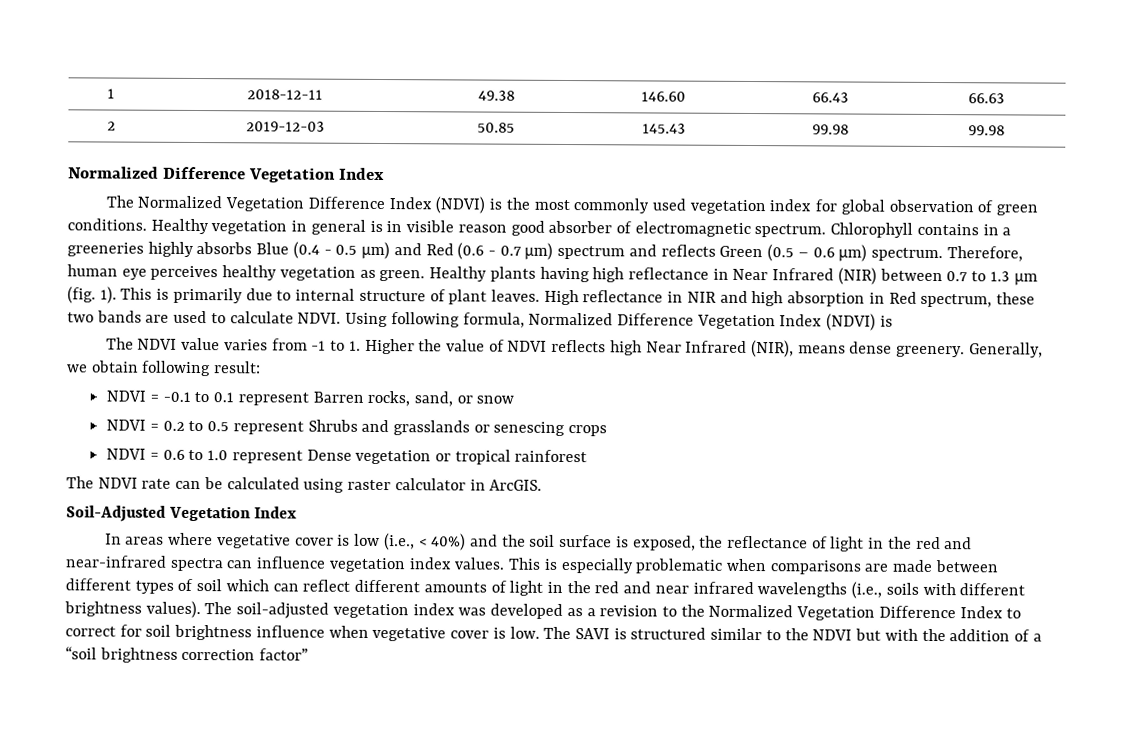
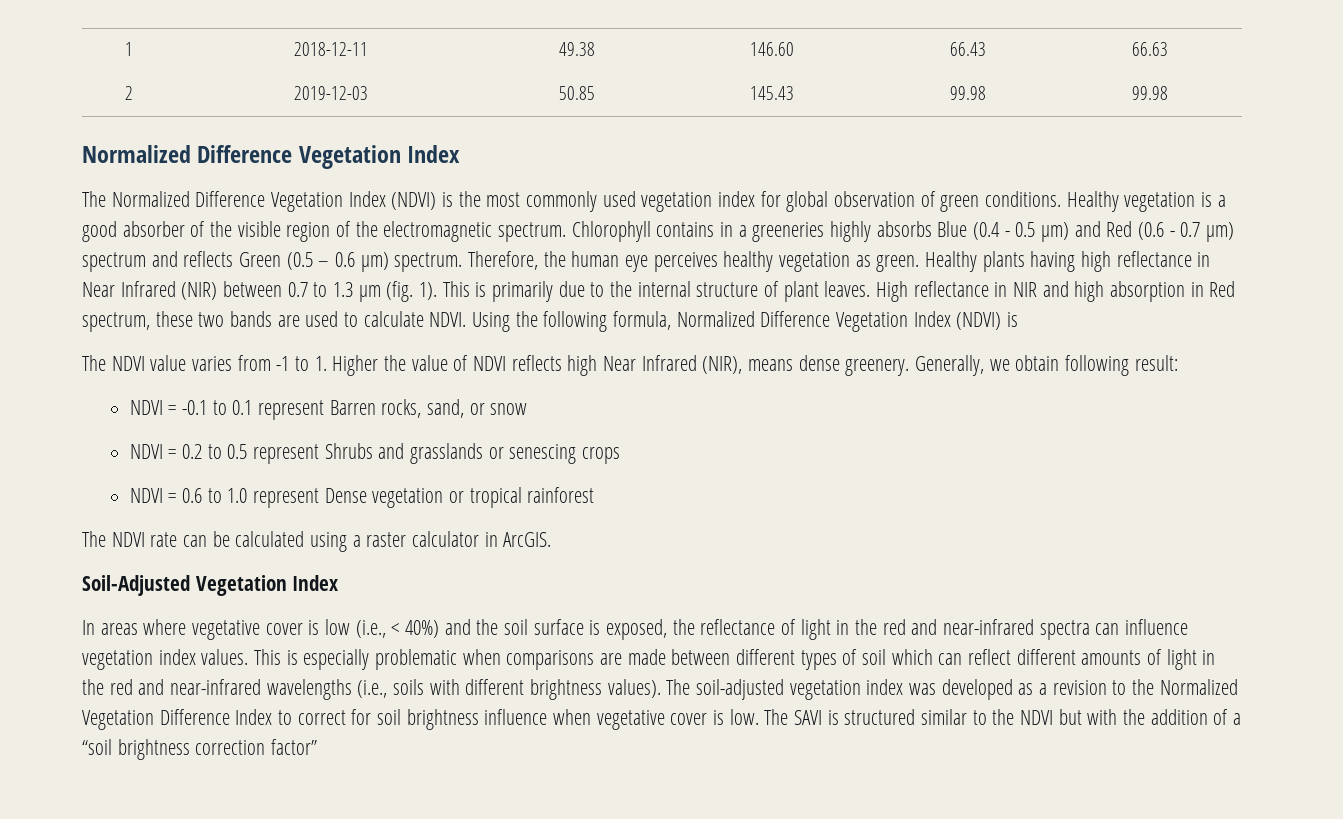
[225,196,385,212] Vegetation Difference -> [195,191,344,212] Difference Vegetation
[291,219,632,236] in general is in visible reason good absorber of -> [1201,192,1226,207] [82,221,378,242] is a good absorber of the visible region of the
(1023, 254) none -> [543,251,566,267] the
(292, 295) none -> [610,281,633,297] the
(389, 320) none -> [515,311,538,327] the
(345, 485) none -> [352,535,361,547] a
[654,581,754,595] near infrared -> [170,679,262,695] near-infrared

